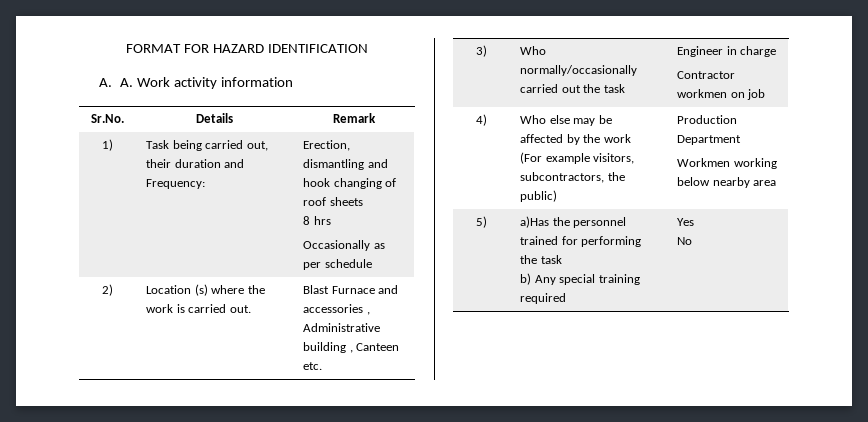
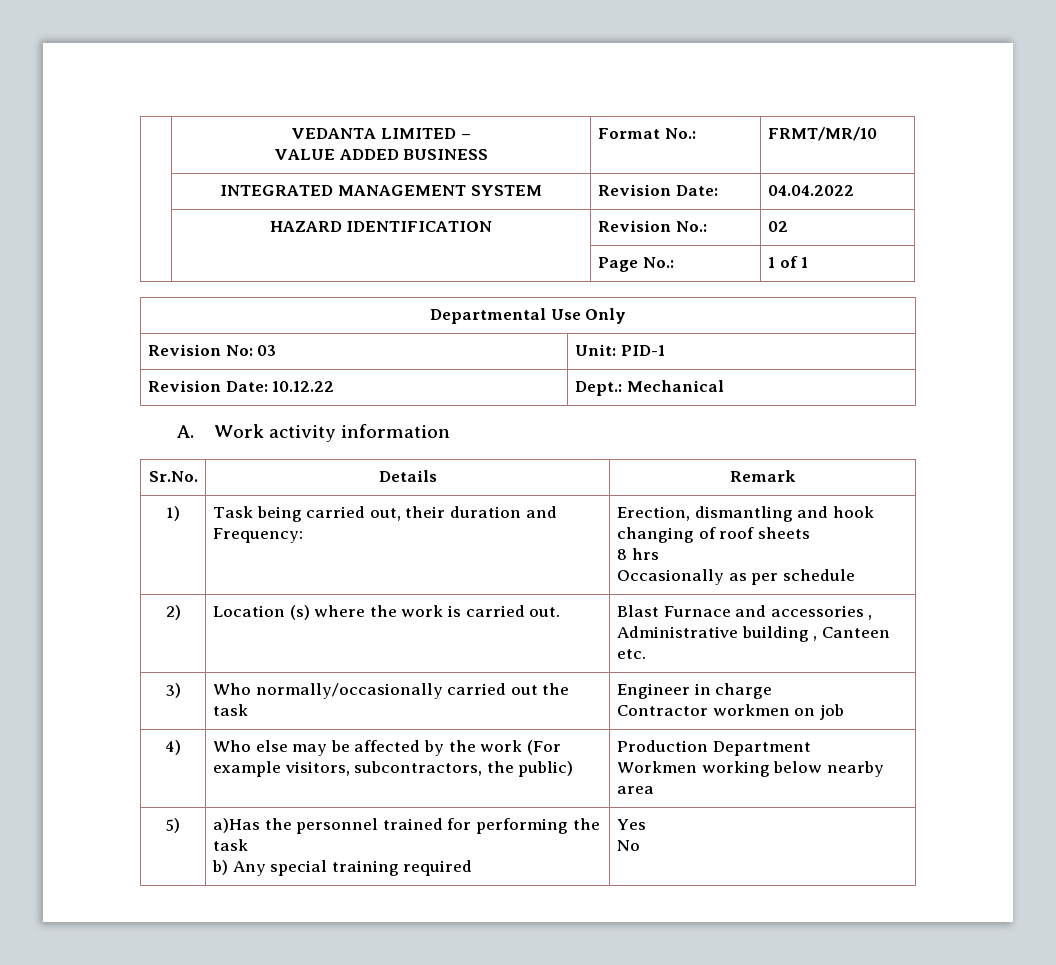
[126,44,368,53] [99,78,133,87] FORMAT FOR HAZARD IDENTIFICATION // A. A. -> [291,128,471,139] [273,149,489,160] [597,128,696,139] [767,127,877,141] [220,185,542,196] [597,184,718,196] [767,185,854,196] [269,221,493,232] [597,220,707,232] [767,221,788,232] [597,257,674,272] [767,256,809,268] [429,308,627,324] [147,344,277,356] [574,344,665,356] [147,380,335,392] [574,380,724,396] [177,425,195,438] | VEDANTA LIMITED – // VALUE ADDED BUSINESS | Format No.: | FRMT/MR/10 // | INTEGRATED MANAGEMENT SYSTEM | Revision Date: | 04.04.2022 // | HAZARD IDENTIFICATION | Revision No.: | 02 // | | Page No.: | 1 of 1 // Departmental Use Only // Revision No: 03 | Unit: PID-1 // Revision Date: 10.12.22 | Dept.: Mechanical // A.

